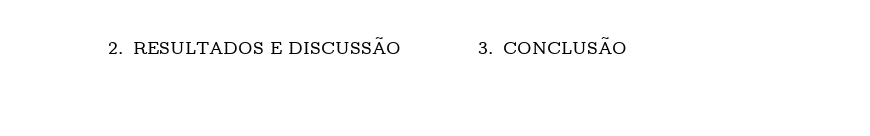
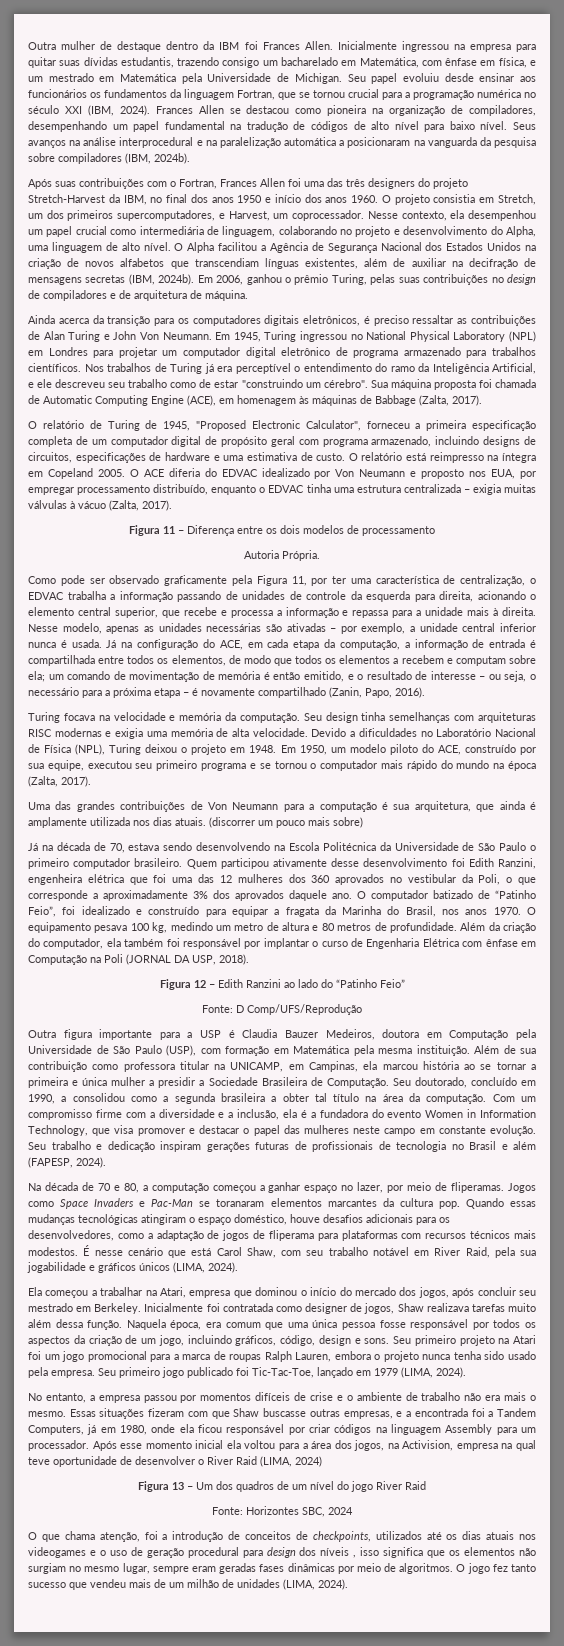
[107,37,401,54] [477,37,627,54] 2. RESULTADOS E DISCUSSÃO // 3. CONCLUSÃO -> [28,41,536,52] [28,57,536,68] [28,73,536,84] [28,89,536,100] [28,105,536,116] [28,121,536,132] [28,137,536,148] [28,153,190,164] [28,178,468,189] [28,194,536,205] [28,210,537,221] [28,226,536,237] [28,242,536,253] [28,258,536,269] [28,274,536,285] [28,290,248,301] [28,315,536,326] [28,331,537,342] [28,347,536,358] [28,363,536,374] [28,379,536,390] [28,395,482,406] [28,420,536,431] [28,436,537,447] [28,452,537,463] [28,468,536,479] [28,484,536,495] [28,500,172,511] [129,525,435,536] [244,550,320,561] [28,575,536,586] [28,591,536,602] [28,607,536,618] [28,623,537,634] [28,639,536,650] [28,655,536,666] [28,671,536,682] [28,687,425,698] [28,712,537,723] [28,728,536,739] [28,744,536,755] [28,760,536,771] [28,776,91,787] [28,801,536,812] [28,817,363,828] [28,842,536,853] [28,858,536,869] [28,874,536,885] [28,890,536,901] [28,906,536,917] [28,922,536,933] [28,938,536,949] [28,954,249,965] [159,979,405,990] [202,1004,362,1015] [28,1029,537,1040] [28,1045,536,1056] [28,1061,536,1072] [28,1077,536,1088] [28,1093,536,1104] [28,1109,536,1120] [28,1125,536,1136] [28,1141,536,1152] [28,1157,106,1168] [28,1182,537,1193] [28,1198,537,1209] [28,1214,450,1225] [28,1230,537,1241] [28,1245,536,1258] [27,1262,238,1273] [28,1287,537,1298] [28,1303,536,1314] [28,1319,537,1330] [28,1335,536,1346] [28,1351,536,1362] [28,1367,466,1378] [28,1392,537,1403] [28,1408,536,1419] [28,1424,536,1435] [28,1440,536,1451] [28,1456,322,1467] [138,1481,426,1492] [212,1506,353,1517] [28,1531,536,1542] [28,1547,536,1558] [28,1563,536,1574] [28,1579,348,1590] Outra mulher de destaque dentro da IBM foi Frances Allen. Inicialmente ingressou na empresa para quitar suas dívidas estudantis, trazendo consigo um bacharelado em Matemática, com ênfase em física, e um mestrado em Matemática pela Universidade de Michigan. Seu papel evoluiu desde ensinar aos funcionários os fundamentos da linguagem Fortran, que se tornou crucial para a programação numérica no século XXI (IBM, 2024). Frances Allen se destacou como pioneira na organização de compiladores, desempenhando um papel fundamental na tradução de códigos de alto nível para baixo nível. Seus avanços na análise interprocedural e na paralelização automática a posicionaram na vanguarda da pesquisa sobre compiladores (IBM, 2024b). // Após suas contribuições com o Fortran, Frances Allen foi uma das três designers do projeto Stretch-Harvest da IBM, no final dos anos 1950 e início dos anos 1960. O projeto consistia em Stretch, um dos primeiros supercomputadores, e Harvest, um coprocessador. Nesse contexto, ela desempenhou um papel crucial como intermediária de linguagem, colaborando no projeto e desenvolvimento do Alpha, uma linguagem de alto nível. O Alpha facilitou a Agência de Segurança Nacional dos Estados Unidos na criação de novos alfabetos que transcendiam línguas existentes, além de auxiliar na decifração de mensagens secretas (IBM, 2024b). Em 2006, ganhou o prêmio Turing, pelas suas contribuições no design de compiladores e de arquitetura de máquina. // Ainda acerca da transição para os computadores digitais eletrônicos, é preciso ressaltar as contribuições de Alan Turing e John Von Neumann. Em 1945, Turing ingressou no National Physical Laboratory (NPL) em Londres para projetar um computador digital eletrônico de programa armazenado para trabalhos científicos. Nos trabalhos de Turing já era perceptível o entendimento do ramo da Inteligência Artificial, e ele descreveu seu trabalho como de estar "construindo um cérebro". Sua máquina proposta foi chamada de Automatic Computing Engine (ACE), em homenagem às máquinas de Babbage (Zalta, 2017). // O relatório de Turing de 1945, "Proposed Electronic Calculator", forneceu a primeira especificação completa de um computador digital de propósito geral com programa armazenado, incluindo designs de circuitos, especificações de hardware e uma estimativa de custo. O relatório está reimpresso na íntegra em Copeland 2005. O ACE diferia do EDVAC idealizado por Von Neumann e proposto nos EUA, por empregar processamento distribuído, enquanto o EDVAC tinha uma estrutura centralizada – exigia muitas válvulas à vácuo (Zalta, 2017). // Figura 11 – Diferença entre os dois modelos de processamento // Autoria Própria. // Como pode ser observado graficamente pela Figura 11, por ter uma característica de centralização, o EDVAC trabalha a informação passando de unidades de controle da esquerda para direita, acionando o elemento central superior, que recebe e processa a informação e repassa para a unidade mais à direita. Nesse modelo, apenas as unidades necessárias são ativadas – por exemplo, a unidade central inferior nunca é usada. Já na configuração do ACE, em cada etapa da computação, a informação de entrada é compartilhada entre todos os elementos, de modo que todos os elementos a recebem e computam sobre ela; um comando de movimentação de memória é então emitido, e o resultado de interesse – ou seja, o necessário para a próxima etapa – é novamente compartilhado (Zanin, Papo, 2016). // Turing focava na velocidade e memória da computação. Seu design tinha semelhanças com arquiteturas RISC modernas e exigia uma memória de alta velocidade. Devido a dificuldades no Laboratório Nacional de Física (NPL), Turing deixou o projeto em 1948. Em 1950, um modelo piloto do ACE, construído por sua equipe, executou seu primeiro programa e se tornou o computador mais rápido do mundo na época (Zalta, 2017). // Uma das grandes contribuições de Von Neumann para a computação é sua arquitetura, que ainda é amplamente utilizada nos dias atuais. (discorrer um pouco mais sobre) // Já na década de 70, estava sendo desenvolvendo na Escola Politécnica da Universidade de São Paulo o primeiro computador brasileiro. Quem participou ativamente desse desenvolvimento foi Edith Ranzini, engenheira elétrica que foi uma das 12 mulheres dos 360 aprovados no vestibular da Poli, o que corresponde a aproximadamente 3% dos aprovados daquele ano. O computador batizado de “Patinho Feio”, foi idealizado e construído para equipar a fragata da Marinha do Brasil, nos anos 1970. O equipamento pesava 100 kg, medindo um metro de altura e 80 metros de profundidade. Além da criação do computador, ela também foi responsável por implantar o curso de Engenharia Elétrica com ênfase em Computação na Poli (JORNAL DA USP, 2018). // Figura 12 – Edith Ranzini ao lado do “Patinho Feio” // Fonte: D Comp/UFS/Reprodução // Outra figura importante para a USP é Claudia Bauzer Medeiros, doutora em Computação pela Universidade de São Paulo (USP), com formação em Matemática pela mesma instituição. Além de sua contribuição como professora titular na UNICAMP, em Campinas, ela marcou história ao se tornar a primeira e única mulher a presidir a Sociedade Brasileira de Computação. Seu doutorado, concluído em 1990, a consolidou como a segunda brasileira a obter tal título na área da computação. Com um compromisso firme com a diversidade e a inclusão, ela é a fundadora do evento Women in Information Technology, que visa promover e destacar o papel das mulheres neste campo em constante evolução. Seu trabalho e dedicação inspiram gerações futuras de profissionais de tecnologia no Brasil e além (FAPESP, 2024). // Na década de 70 e 80, a computação começou a ganhar espaço no lazer, por meio de fliperamas. Jogos como Space Invaders e Pac-Man se toranaram elementos marcantes da cultura pop. Quando essas mudanças tecnológicas atingiram o espaço doméstico, houve desafios adicionais para os desenvolvedores, como a adaptação de jogos de fliperama para plataformas com recursos técnicos mais modestos. É nesse cenário que está Carol Shaw, com seu trabalho notável em River Raid, pela sua jogabilidade e gráficos únicos (LIMA, 2024). // Ela começou a trabalhar na Atari, empresa que dominou o início do mercado dos jogos, após concluir seu mestrado em Berkeley. Inicialmente foi contratada como designer de jogos, Shaw realizava tarefas muito além dessa função. Naquela época, era comum que uma única pessoa fosse responsável por todos os aspectos da criação de um jogo, incluindo gráficos, código, design e sons. Seu primeiro projeto na Atari foi um jogo promocional para a marca de roupas Ralph Lauren, embora o projeto nunca tenha sido usado pela empresa. Seu primeiro jogo publicado foi Tic-Tac-Toe, lançado em 1979 (LIMA, 2024). // No entanto, a empresa passou por momentos difíceis de crise e o ambiente de trabalho não era mais o mesmo. Essas situações fizeram com que Shaw buscasse outras empresas, e a encontrada foi a Tandem Computers, já em 1980, onde ela ficou responsável por criar códigos na linguagem Assembly para um processador. Após esse momento inicial ela voltou para a área dos jogos, na Activision, empresa na qual teve oportunidade de desenvolver o River Raid (LIMA, 2024) // Figura 13 – Um dos quadros de um nível do jogo River Raid // Fonte: Horizontes SBC, 2024 // O que chama atenção, foi a introdução de conceitos de checkpoints, utilizados até os dias atuais nos videogames e o uso de geração procedural para design dos níveis , isso significa que os elementos não surgiam no mesmo lugar, sempre eram geradas fases dinâmicas por meio de algoritmos. O jogo fez tanto sucesso que vendeu mais de um milhão de unidades (LIMA, 2024).

